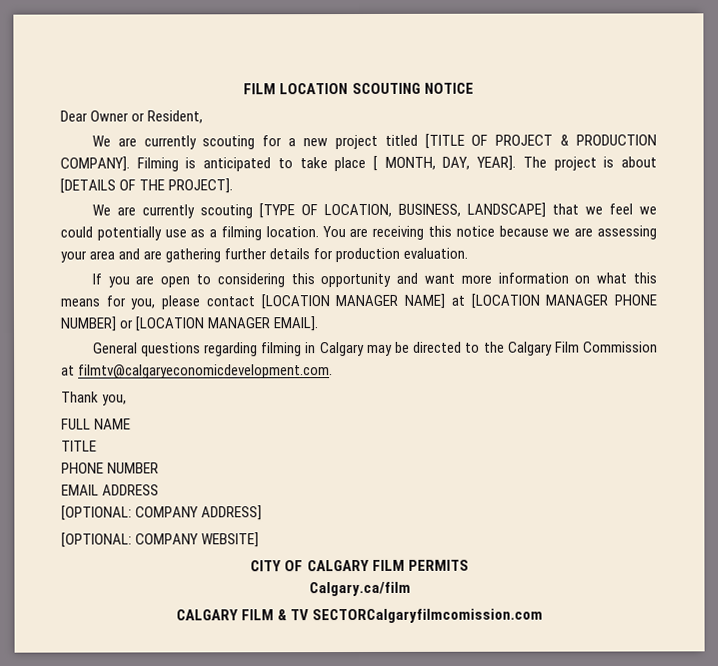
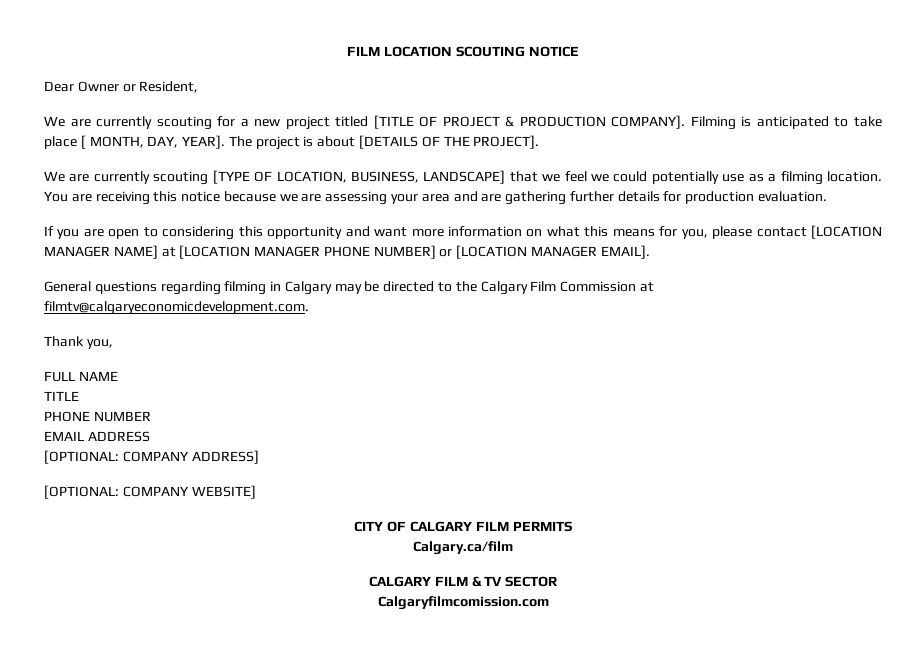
[312,608,544,624] SECTORCalgaryfilmcomission.com -> [505,576,559,587] [377,596,549,610] SECTOR // Calgaryfilmcomission.com

